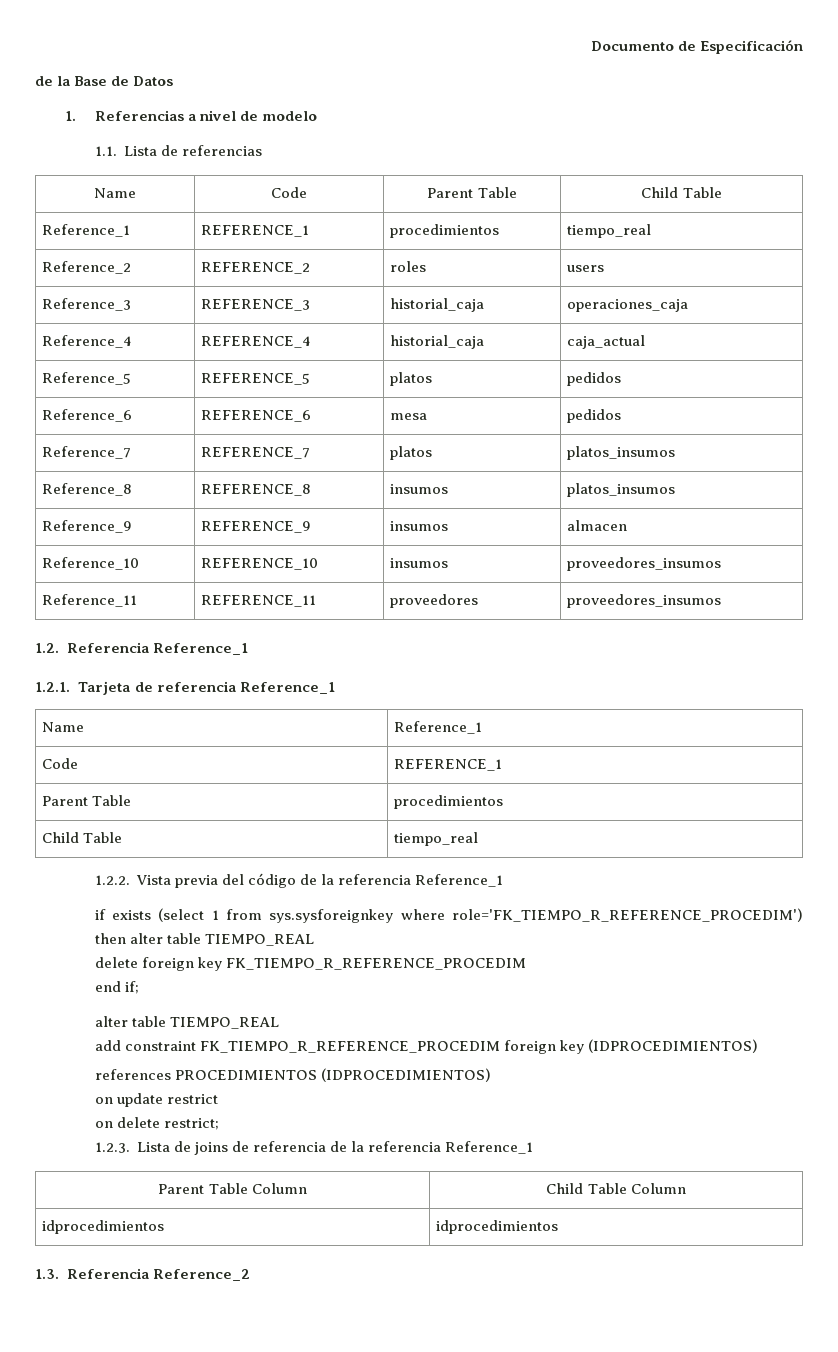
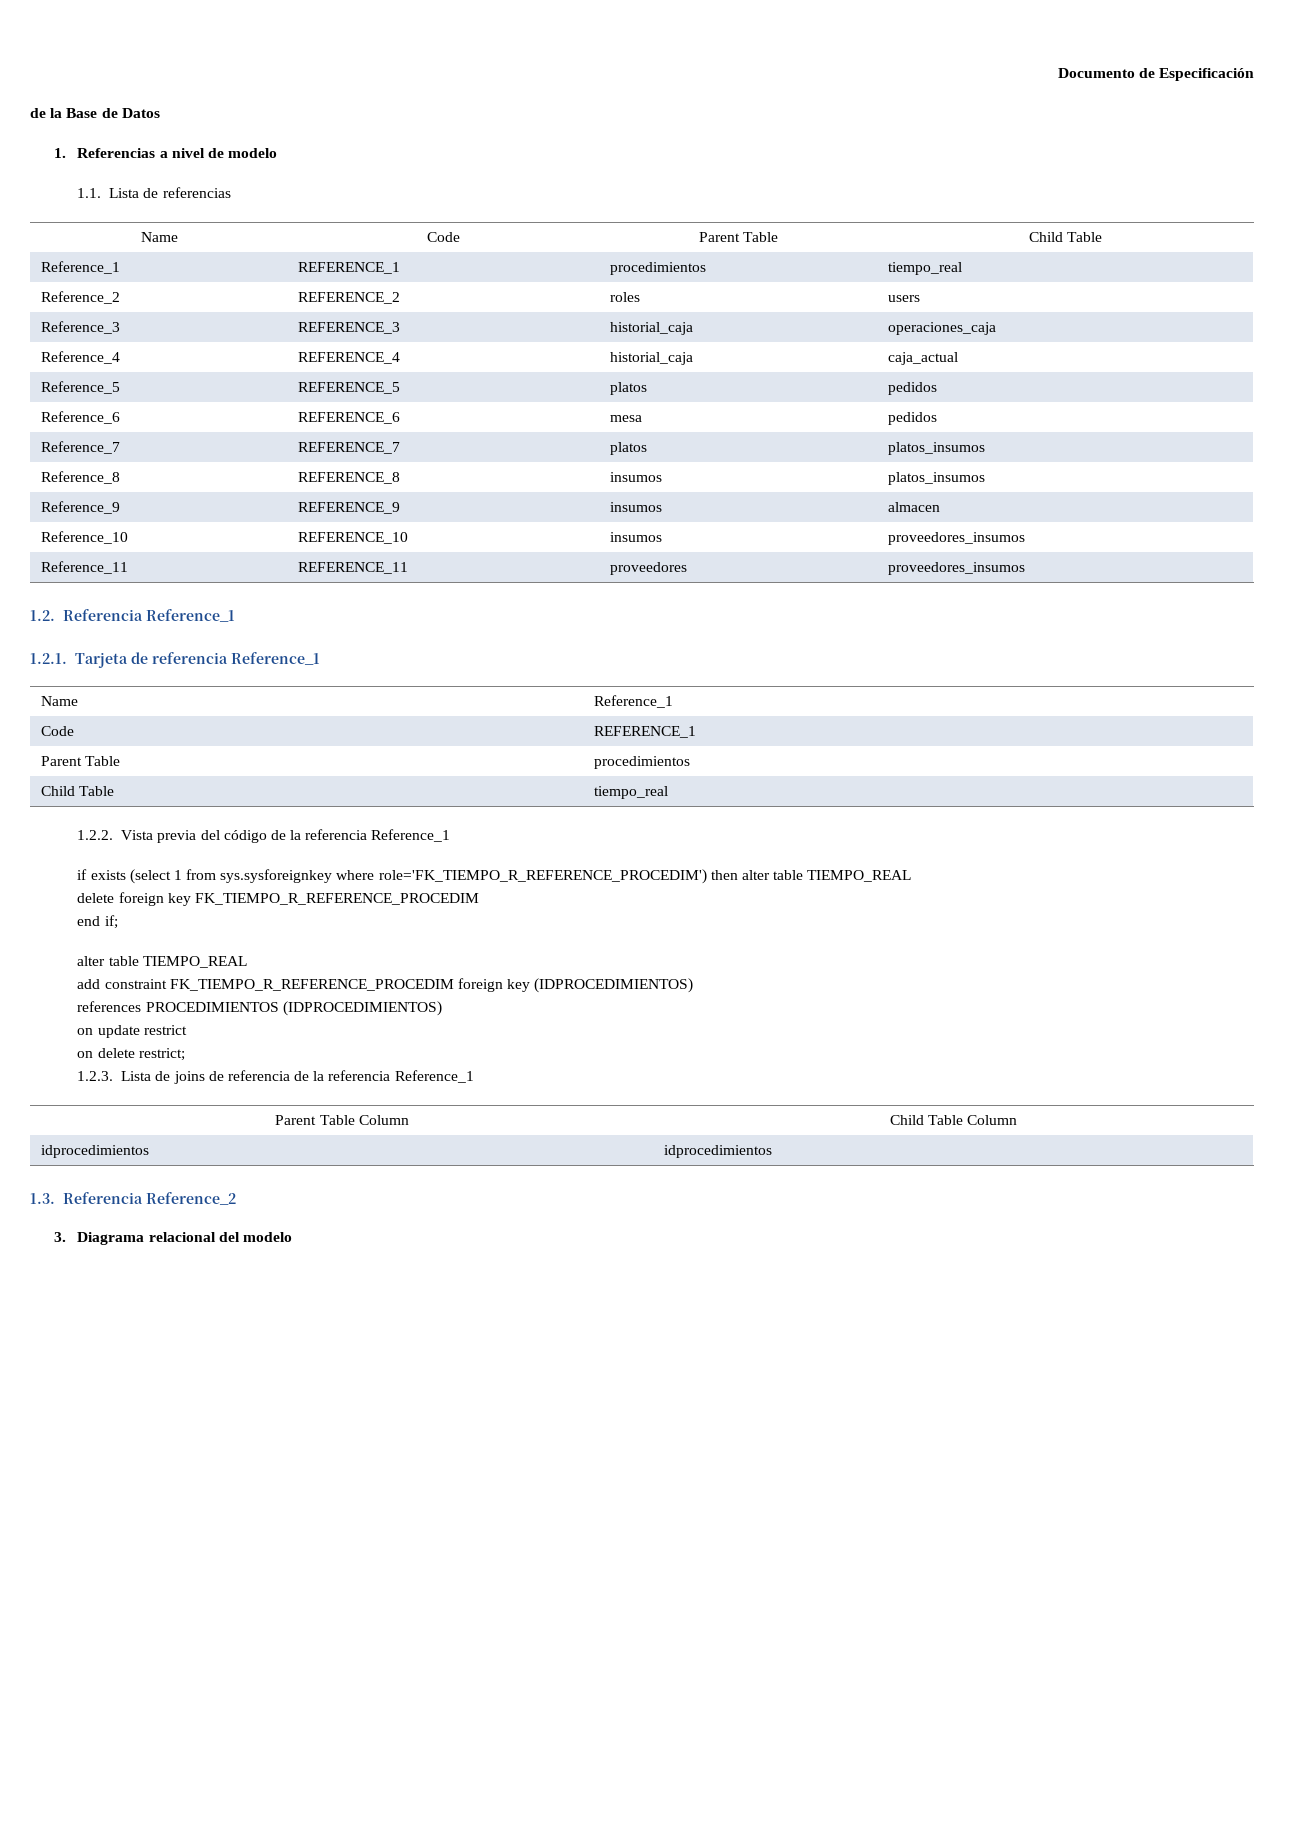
(250, 1275) none -> [53,1232,292,1245] // 3. Diagrama relacional del modelo

